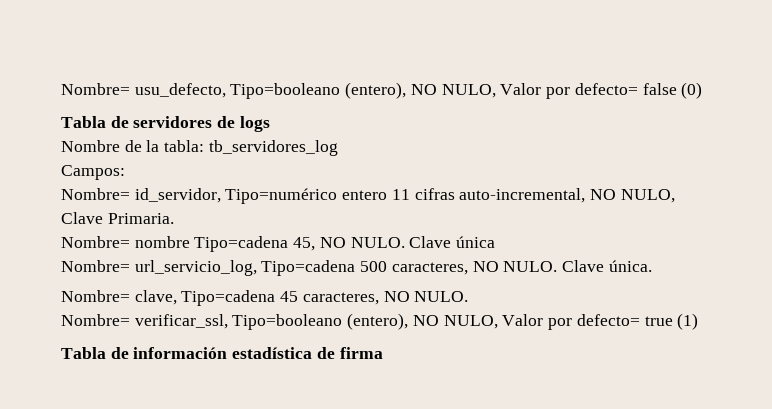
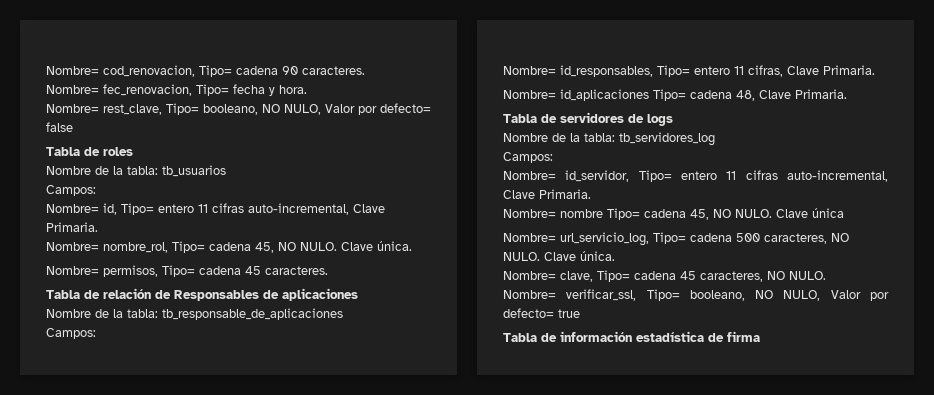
[61,82,407,99] Nombre= usu_defecto, Tipo=booleano (entero), -> [46,65,365,77] [46,84,307,96] [46,103,258,115] Nombre= cod_renovacion, Tipo= cadena 90 caracteres. // Nombre= fec_renovacion, Tipo= fecha y hora. // Nombre= rest_clave, Tipo= booleano,
[681,82,703,99] (0) -> [46,147,133,156] [46,165,226,177] [46,185,96,196] [46,203,385,215] [46,222,98,232] [46,241,412,253] [46,265,328,277] [46,288,358,301] [46,308,343,320] [46,328,96,339] [503,65,875,77] [503,89,847,101] // Tabla de roles // Nombre de la tabla: tb_usuarios // Campos: // Nombre= id, Tipo= entero 11 cifras auto-incremental, Clave Primaria. // Nombre= nombre_rol, Tipo= cadena 45, NO NULO. Clave única. // Nombre= permisos, Tipo= cadena 45 caracteres. // Tabla de relación de Responsables de aplicaciones // Nombre de la tabla: tb_responsable_de_aplicaciones // Campos: // Nombre= id_responsables, Tipo= entero 11 cifras, Clave Primaria. // Nombre= id_aplicaciones Tipo= cadena 48, Clave Primaria.
[225,188,675,204] Tipo=numérico entero 11 cifras auto-incremental, NO NULO, -> [638,170,888,182] Tipo= entero 11 cifras auto-incremental,
[194,236,289,252] Tipo=cadena -> [607,208,686,220] Tipo= cadena
[261,260,356,276] Tipo=cadena -> [653,232,732,244] Tipo= cadena
[181,290,276,306] Tipo=cadena -> [597,270,676,282] Tipo= cadena
[232,313,409,330] Tipo=booleano (entero), -> [646,289,745,301] Tipo= booleano,
[677,313,699,330] (1) -> (580, 313) none

